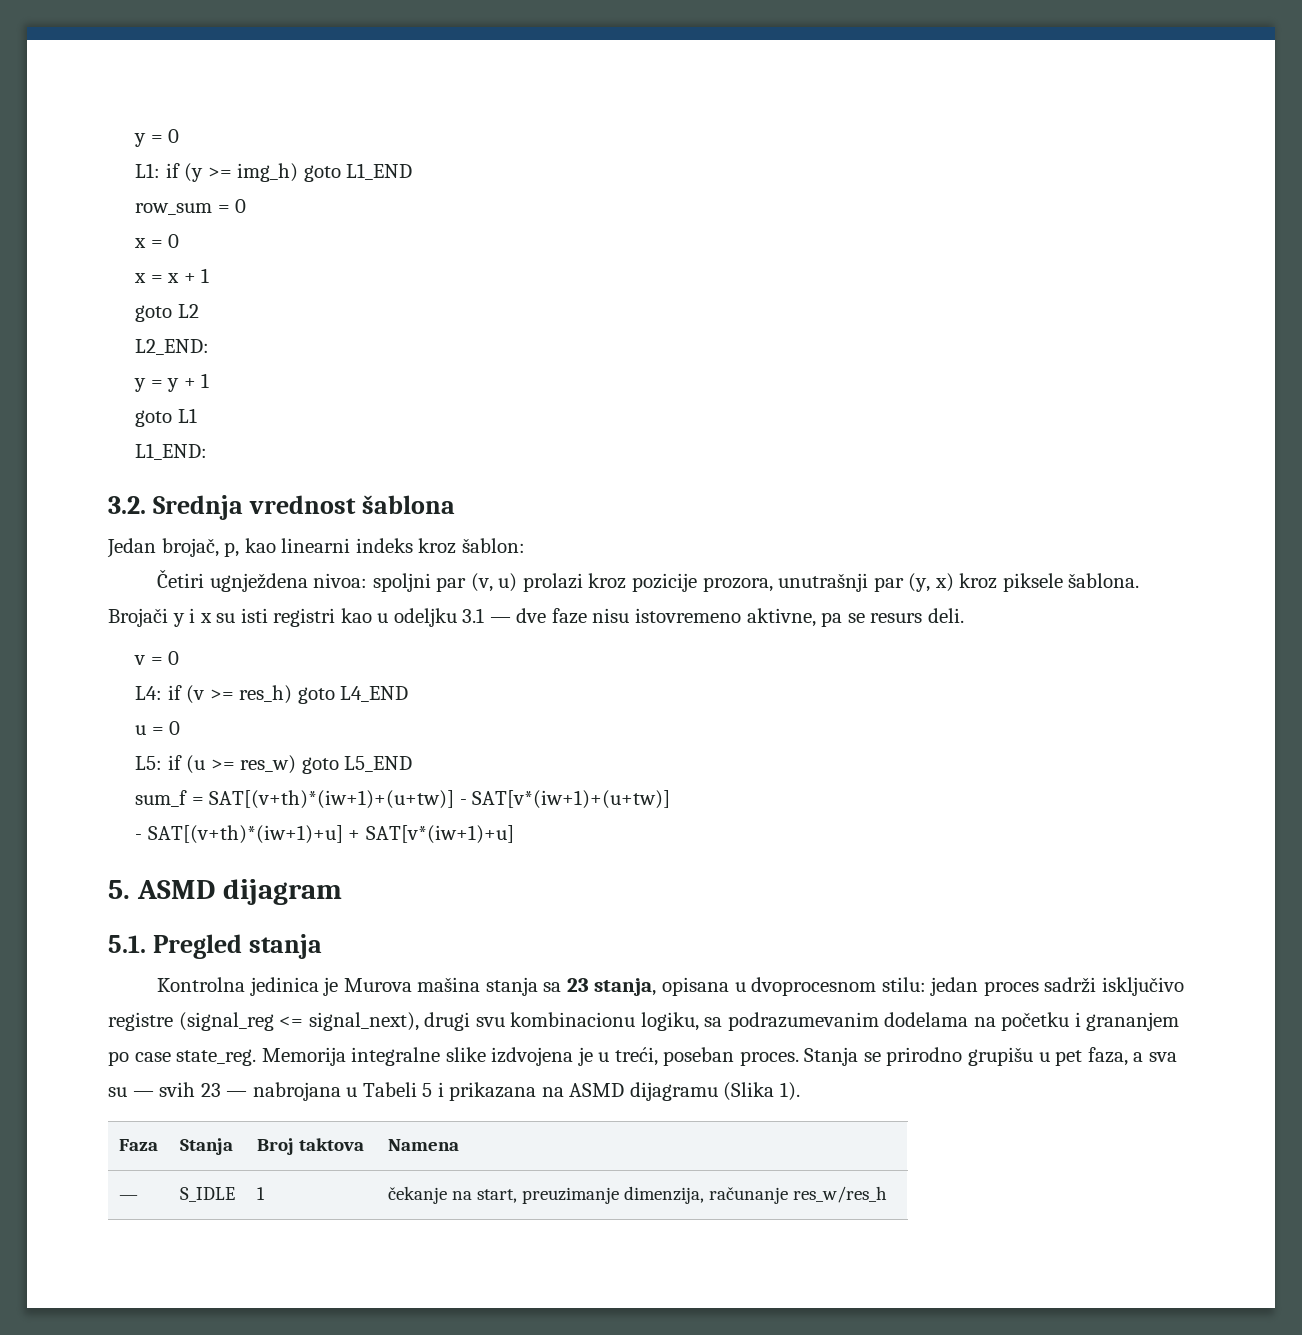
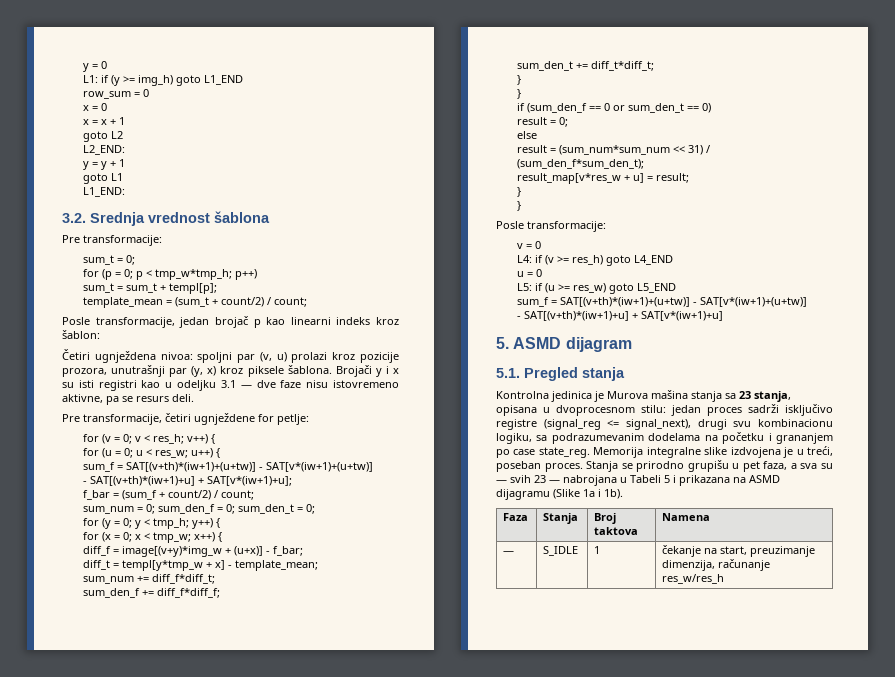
[107,538,240,558] Jedan brojač, p, -> [62,235,162,246] [82,255,135,265] [82,269,257,280] [82,283,217,294] [82,297,307,308] [62,316,261,328] Pre transformacije: // sum_t = 0; // for (p = 0; p < tmp_w*tmp_h; p++) // sum_t = sum_t + templ[p]; // template_mean = (sum_t + count/2) / count; // Posle transformacije, jedan brojač p
(964, 615) none -> [62,413,309,425] [82,434,215,444] [82,448,220,458] [82,462,373,472] [82,476,292,486] [82,490,254,500] [82,504,315,514] [82,518,220,529] [82,532,222,543] [82,546,303,557] [82,560,318,571] [82,574,215,584] [82,588,220,598] [516,61,654,71] [516,75,521,85] [516,89,521,99] [516,103,711,113] [516,117,568,127] [516,131,537,139] [516,145,710,155] [516,159,644,169] [516,173,689,184] [516,187,521,197] [516,201,521,211] [496,221,606,232] // Pre transformacije, četiri ugnježdene for petlje: // for (v = 0; v < res_h; v++) { // for (u = 0; u < res_w; u++) { // sum_f = SAT[(v+th)*(iw+1)+(u+tw)] - SAT[v*(iw+1)+(u+tw)] // - SAT[(v+th)*(iw+1)+u] + SAT[v*(iw+1)+u]; // f_bar = (sum_f + count/2) / count; // sum_num = 0; sum_den_f = 0; sum_den_t = 0; // for (y = 0; y < tmp_h; y++) { // for (x = 0; x < tmp_w; x++) { // diff_f = image[(v+y)*img_w + (u+x)] - f_bar; // diff_t = templ[y*tmp_w + x] - template_mean; // sum_num += diff_f*diff_t; // sum_den_f += diff_f*diff_f; // sum_den_t += diff_t*diff_t; // } // } // if (sum_den_f == 0 or sum_den_t == 0) // result = 0; // else // result = (sum_num*sum_num << 31) / (sum_den_f*sum_den_t); // result_map[v*res_w + u] = result; // } // } // Posle transformacije:
[723,1082,801,1101] (Slika 1). -> [553,489,623,499] (Slike 1a i 1b).

